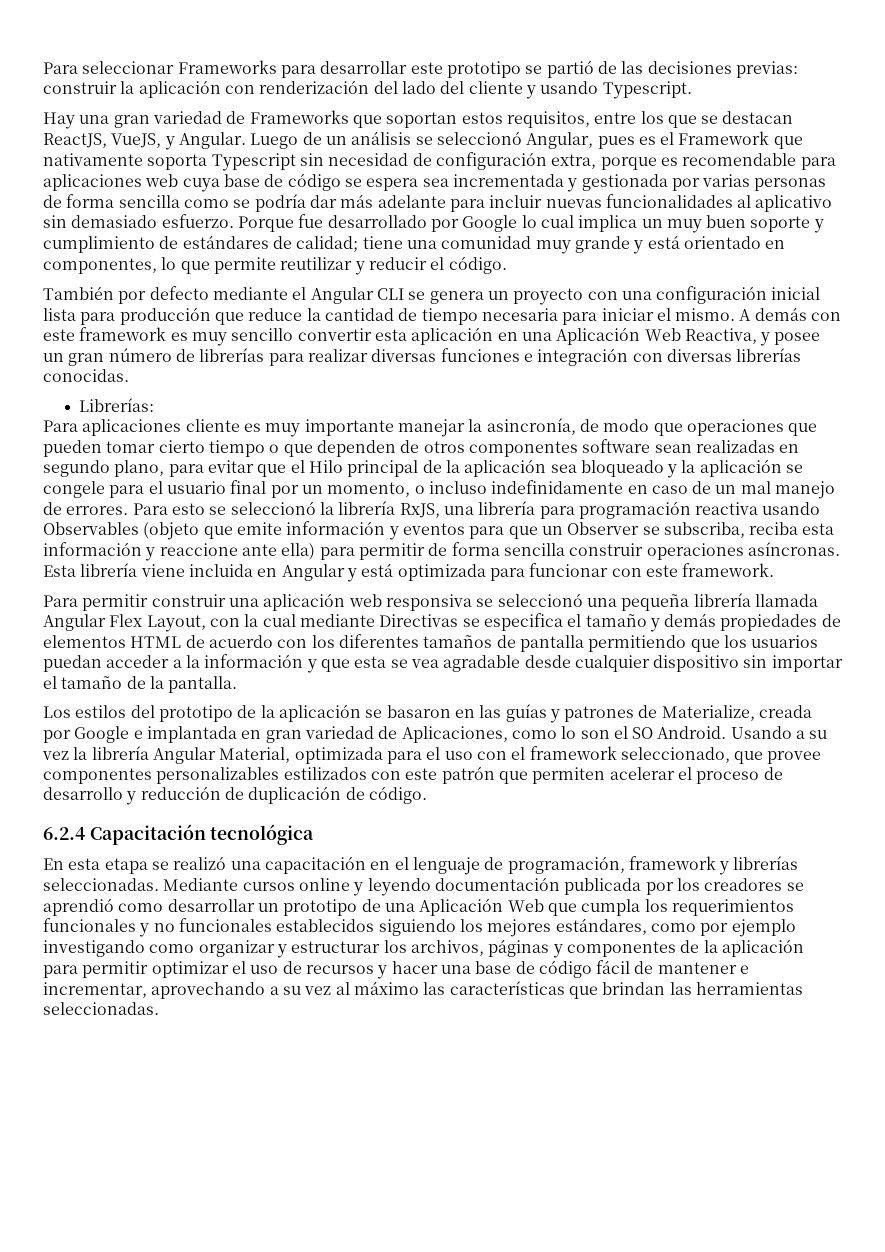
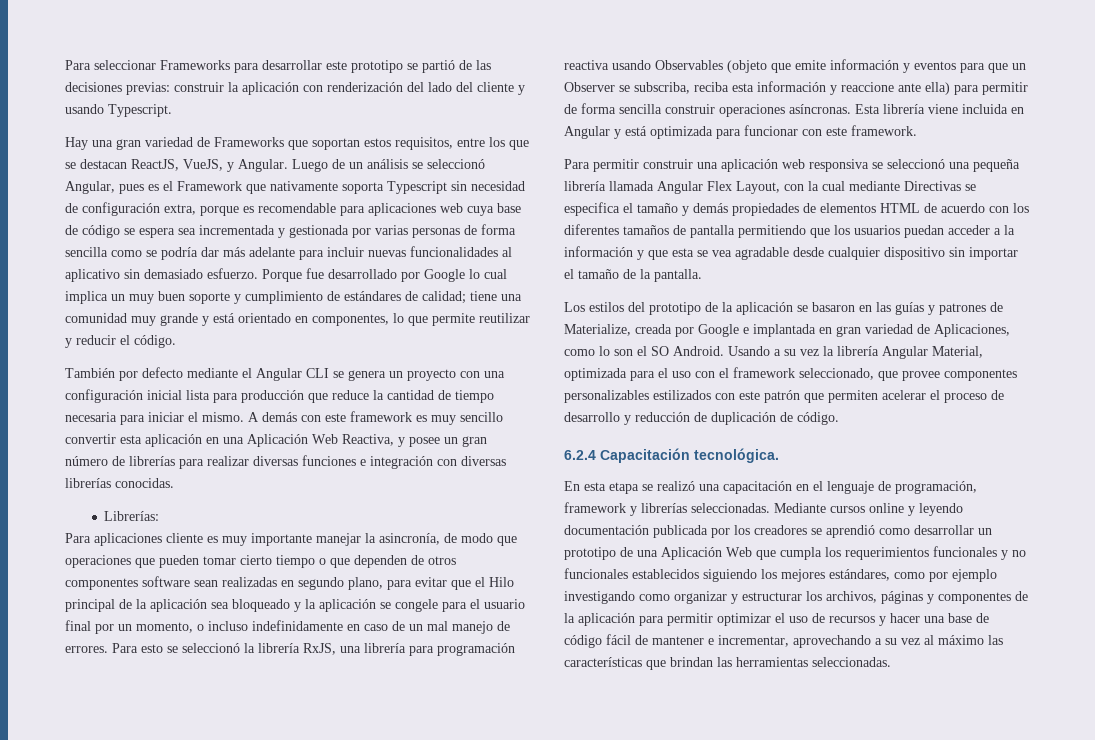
[210,824,315,845] tecnológica -> [694,448,779,463] tecnológica.

